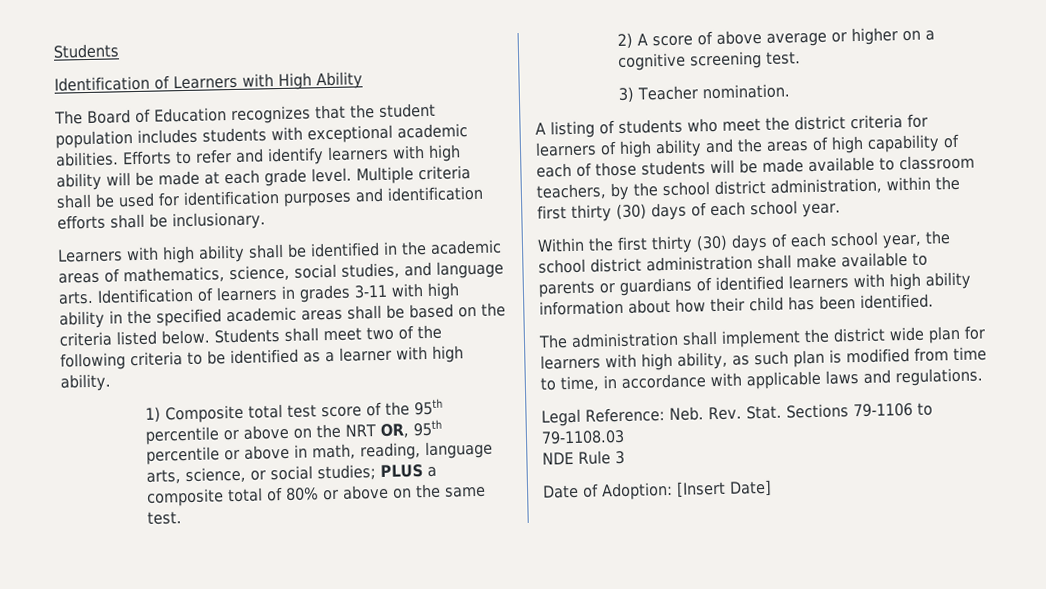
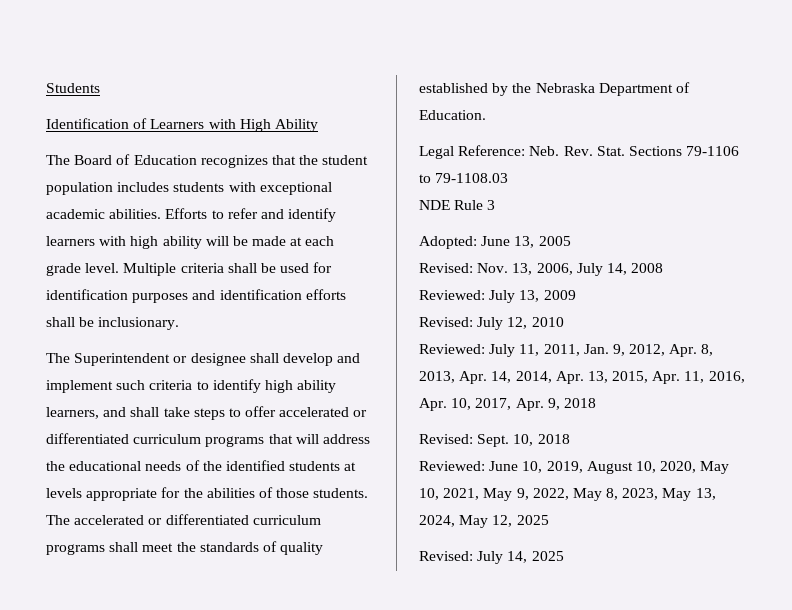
[57,239,502,264] [58,260,504,284] [58,282,460,305] [59,302,506,329] [59,324,442,347] [60,345,464,371] [60,373,111,392] [145,398,444,424] [145,419,443,445] [146,440,494,465] [146,464,438,484] [146,483,487,507] [147,511,183,525] [617,27,936,49] [618,50,802,71] [618,83,791,103] [535,113,928,139] [535,133,960,158] [536,154,975,178] [536,175,960,201] [537,200,841,222] [537,230,951,254] [538,252,928,274] [538,271,971,298] [539,293,934,316] [538,325,986,349] [540,346,987,371] [540,367,983,392] Learners with high ability shall be identified in the academic areas of mathematics, science, social studies, and language arts. Identification of learners in grades 3-11 with high ability in the specified academic areas shall be based on the criteria listed below. Students shall meet two of the following criteria to be identified as a learner with high ability. // 1) Composite total test score of the 95th percentile or above on the NRT OR, 95th percentile or above in math, reading, language arts, science, or social studies; PLUS a composite total of 80% or above on the same test. // 2) A score of above average or higher on a cognitive screening test. // 3) Teacher nomination. // A listing of students who meet the district criteria for learners of high ability and the areas of high capability of each of those students will be made available to classroom teachers, by the school district administration, within the first thirty (30) days of each school year. // Within the first thirty (30) days of each school year, the school district administration shall make available to parents or guardians of identified learners with high ability information about how their child has been identified. // The administration shall implement the district wide plan for learners with high ability, as such plan is modified from time to time, in accordance with applicable laws and regulations. -> [46,353,361,366] [46,379,337,393] [46,406,368,420] [46,433,370,447] [46,460,357,471] [46,487,369,501] [46,514,321,525] [46,541,324,555] [419,82,690,96] [419,110,486,120] The Superintendent or designee shall develop and implement such criteria to identify high ability learners, and shall take steps to offer accelerated or differentiated curriculum programs that will address the educational needs of the identified students at levels appropriate for the abilities of those students. The accelerated or differentiated curriculum programs shall meet the standards of quality established by the Nebraska Department of Education.
[542,479,772,501] Date of Adoption: [Insert Date] -> [419,236,571,249] [419,263,664,276] [419,290,576,303] [419,317,564,330] [419,344,714,357] [419,371,745,384] [419,398,596,411] [419,434,570,447] [419,461,730,474] [419,488,716,501] [419,515,549,528] [419,551,564,564] Adopted: June 13, 2005 // Revised: Nov. 13, 2006, July 14, 2008 // Reviewed: July 13, 2009 // Revised: July 12, 2010 // Reviewed: July 11, 2011, Jan. 9, 2012, Apr. 8, 2013, Apr. 14, 2014, Apr. 13, 2015, Apr. 11, 2016, Apr. 10, 2017, Apr. 9, 2018 // Revised: Sept. 10, 2018 // Reviewed: June 10, 2019, August 10, 2020, May 10, 2021, May 9, 2022, May 8, 2023, May 13, 2024, May 12, 2025 // Revised: July 14, 2025

